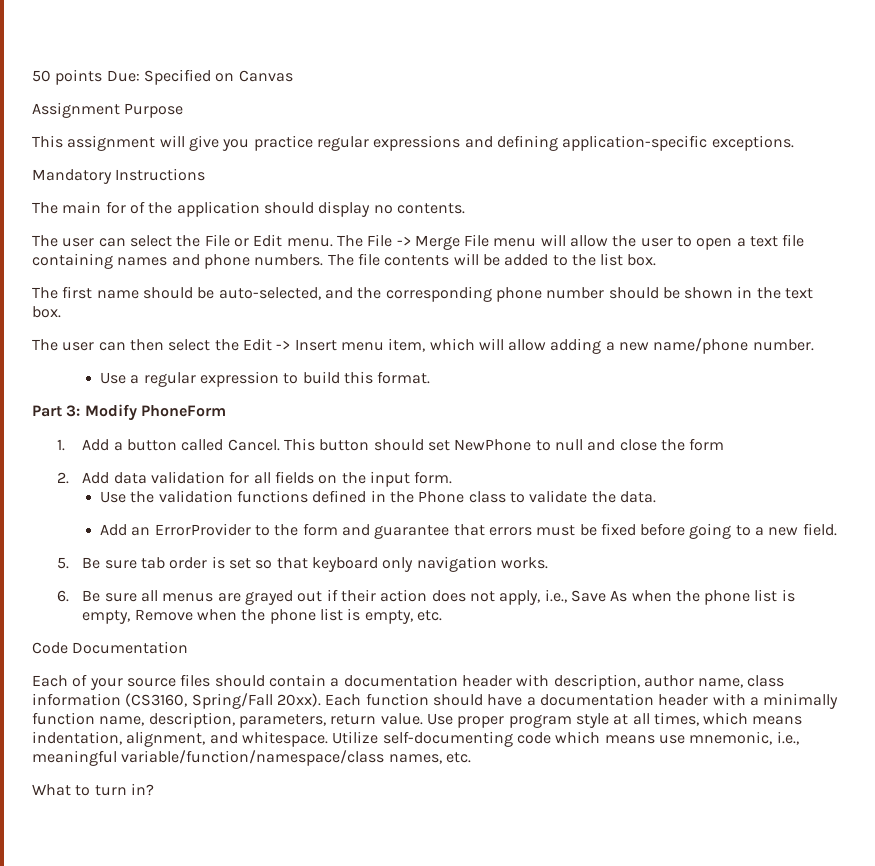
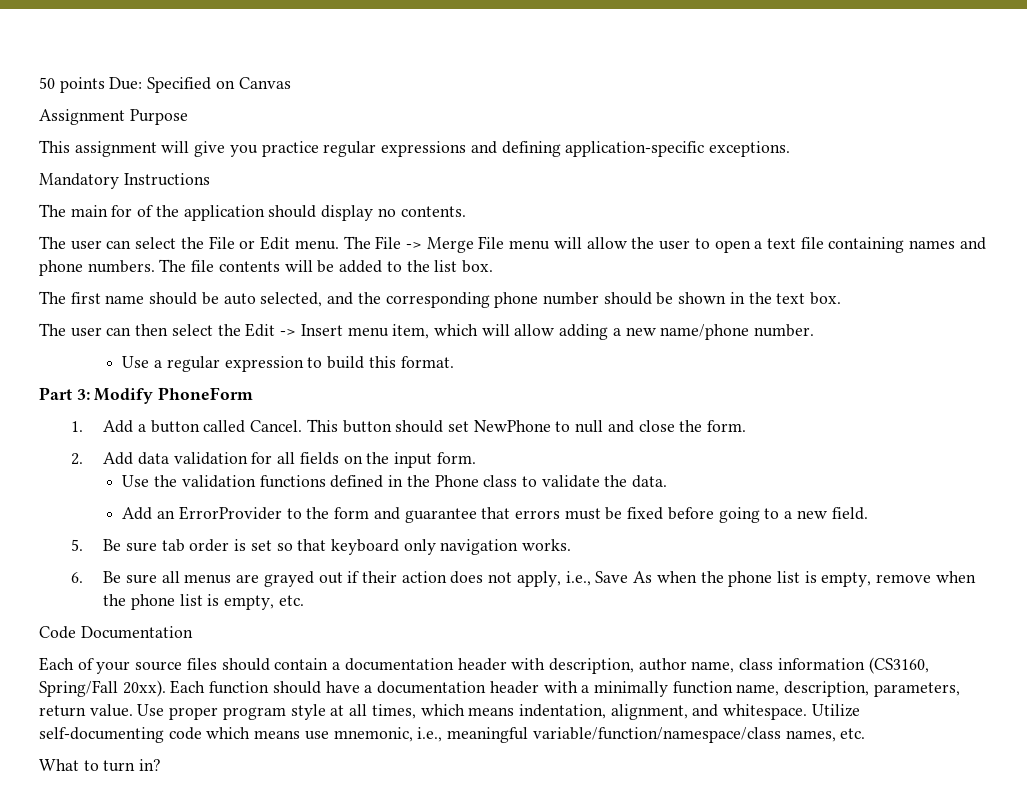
[218,287,321,300] auto-selected, -> [223,292,323,307] auto selected,
[689,438,725,451] form -> [707,420,747,432] form.
[134,609,193,621] Remove -> [876,574,932,583] remove

